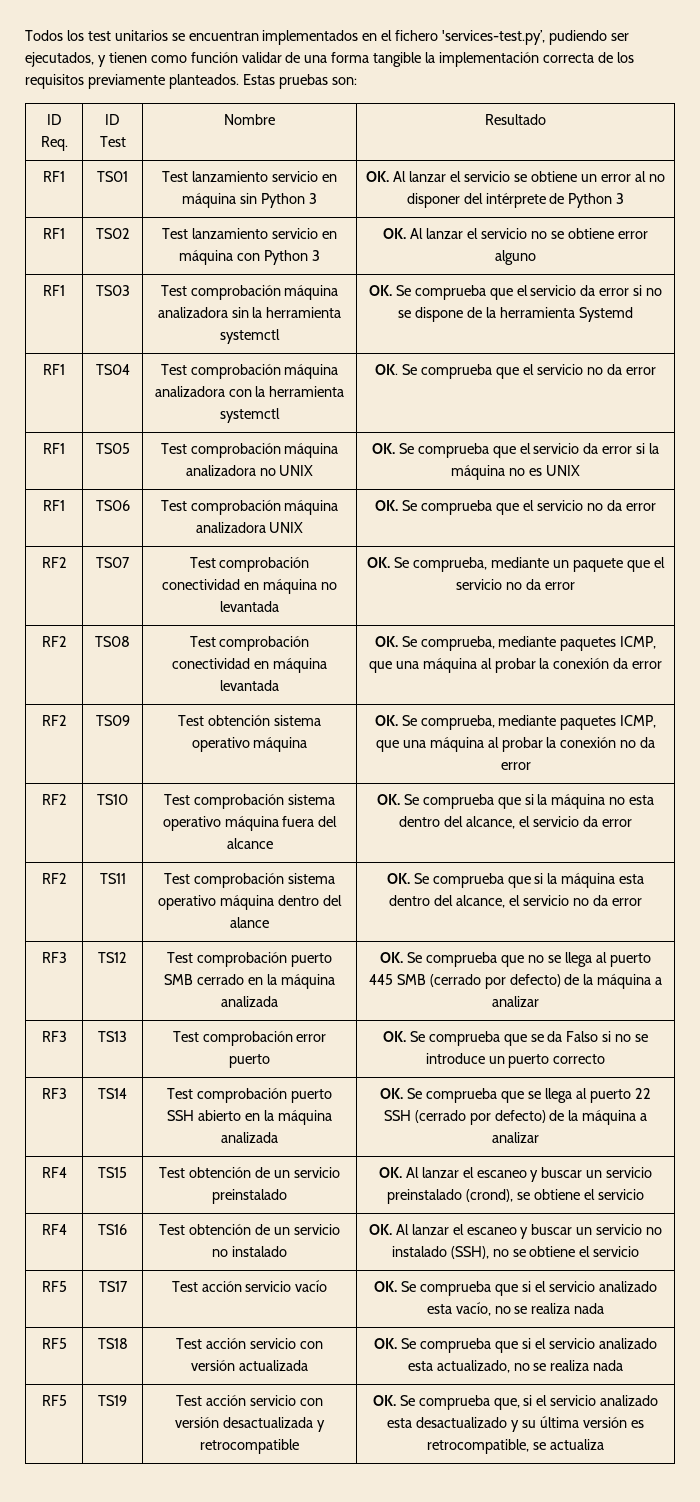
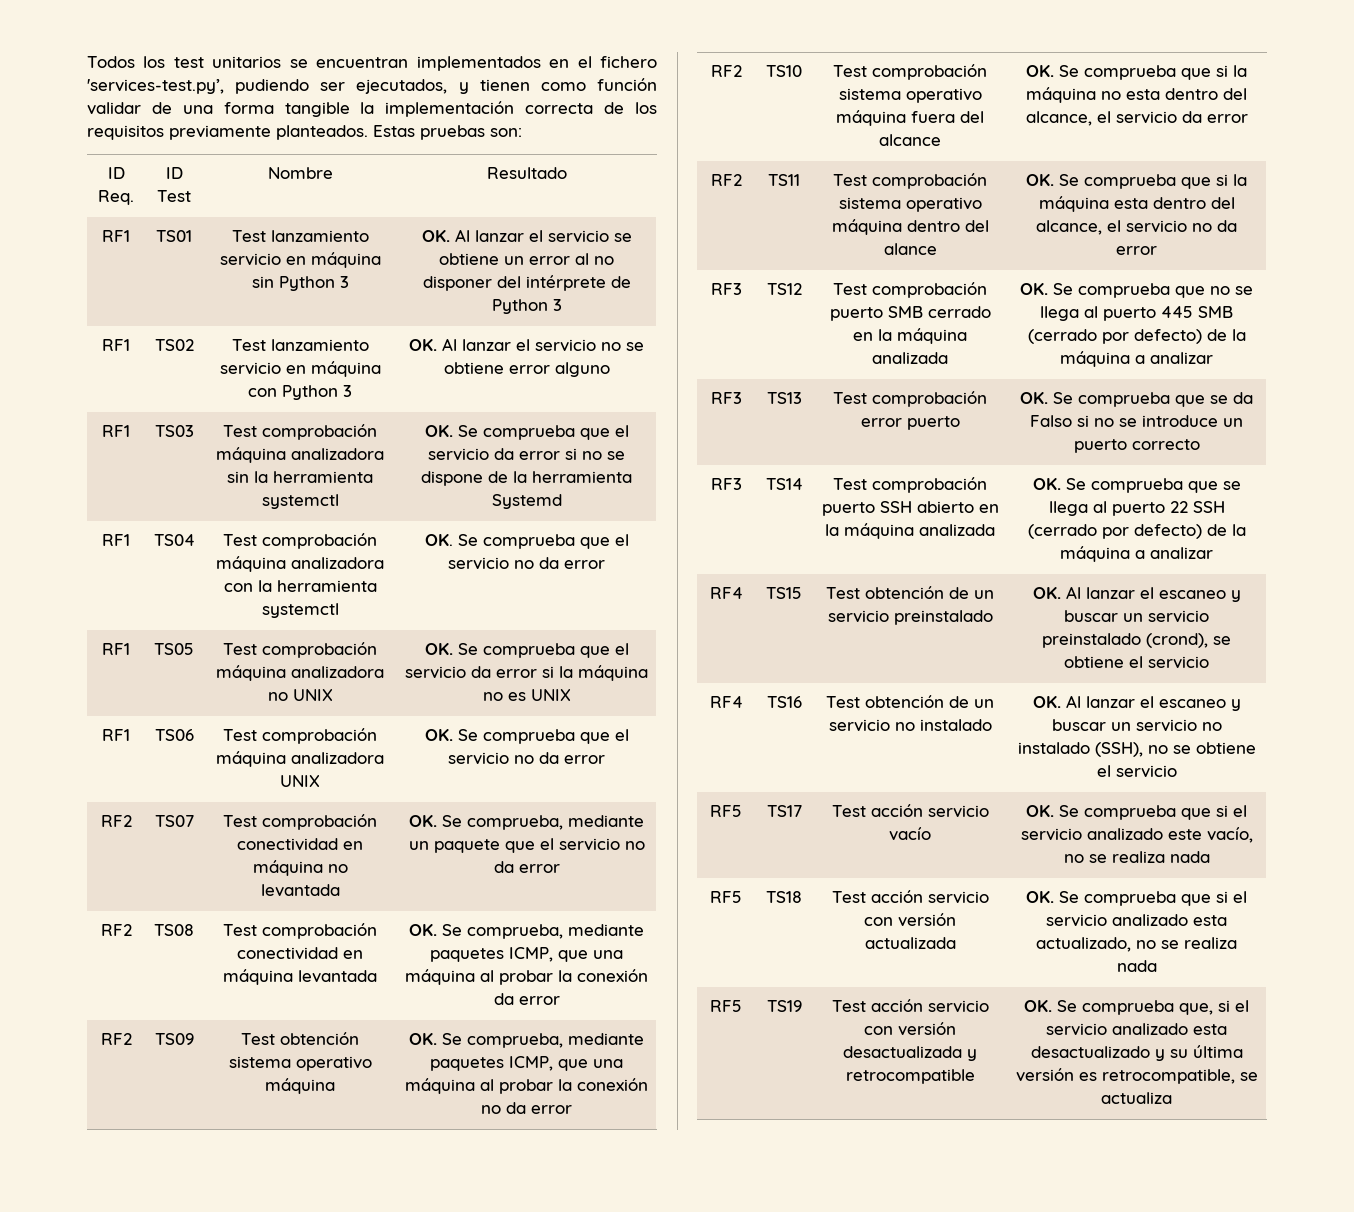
[426,1304,452,1314] esta -> [1167,829,1202,840] este

